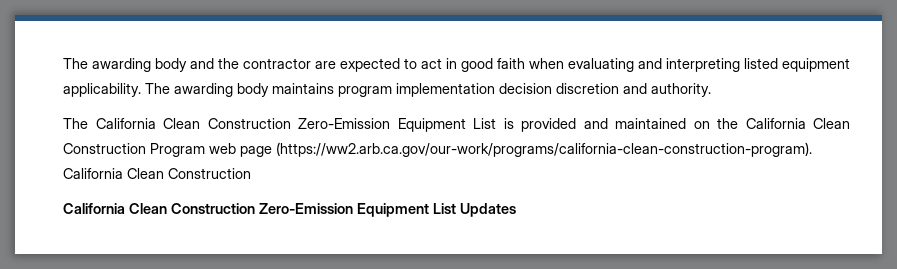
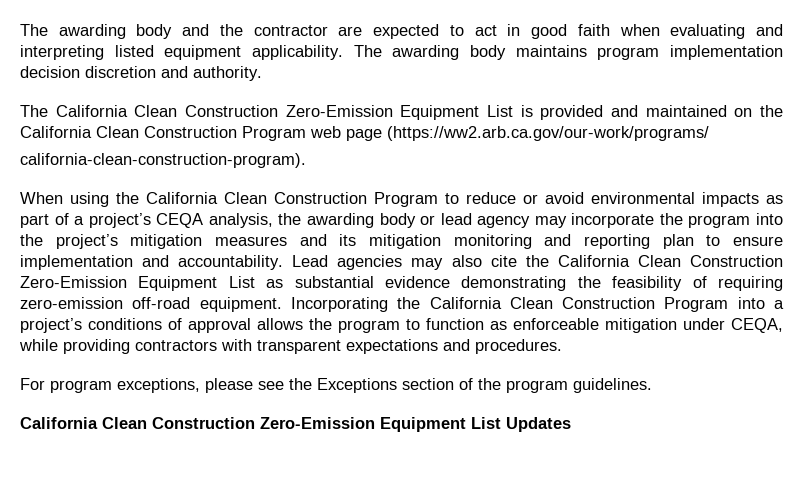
[276,142,812,157] [63,168,251,179] (https://ww2.arb.ca.gov/our-work/programs/california-clean-construction-program). California Clean Construction -> [387,126,709,141] [20,153,306,168] [20,192,783,207] [20,213,783,228] [20,234,783,249] [20,255,783,270] [20,276,783,291] [20,297,784,312] [20,318,783,333] [19,339,562,354] [20,378,652,393] (https://ww2.arb.ca.gov/our-work/programs/ // california-clean-construction-program). // When using the California Clean Construction Program to reduce or avoid environmental impacts as part of a project’s CEQA analysis, the awarding body or lead agency may incorporate the program into the project’s mitigation measures and its mitigation monitoring and reporting plan to ensure implementation and accountability. Lead agencies may also cite the California Clean Construction Zero-Emission Equipment List as substantial evidence demonstrating the feasibility of requiring zero-emission off-road equipment. Incorporating the California Clean Construction Program into a project’s conditions of approval allows the program to function as enforceable mitigation under CEQA, while providing contractors with transparent expectations and procedures. // For program exceptions, please see the Exceptions section of the program guidelines.

